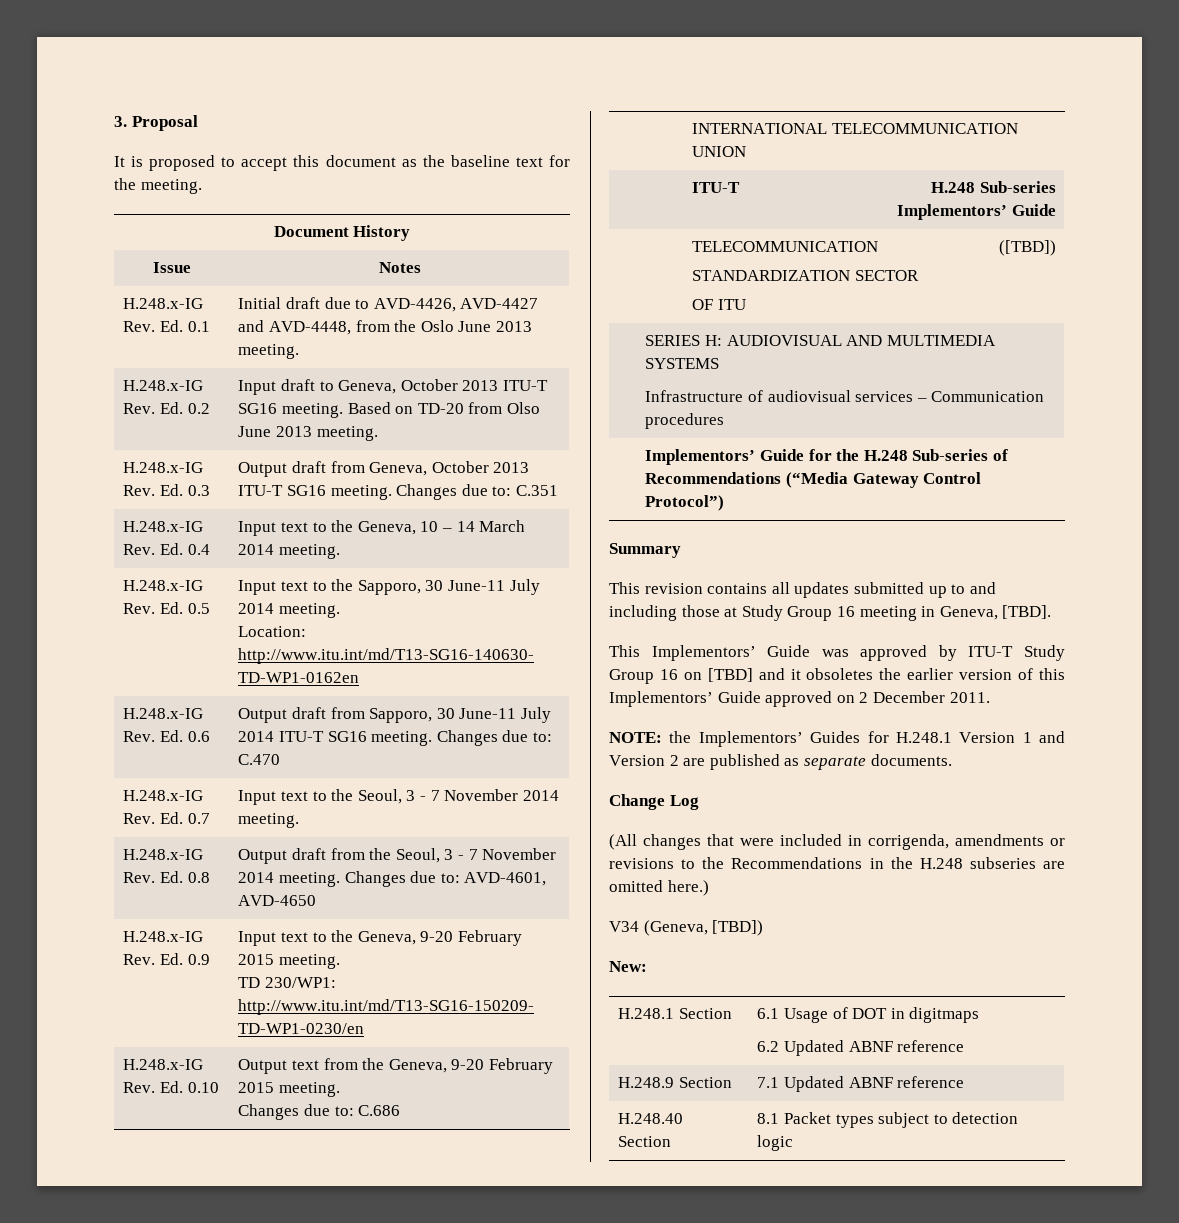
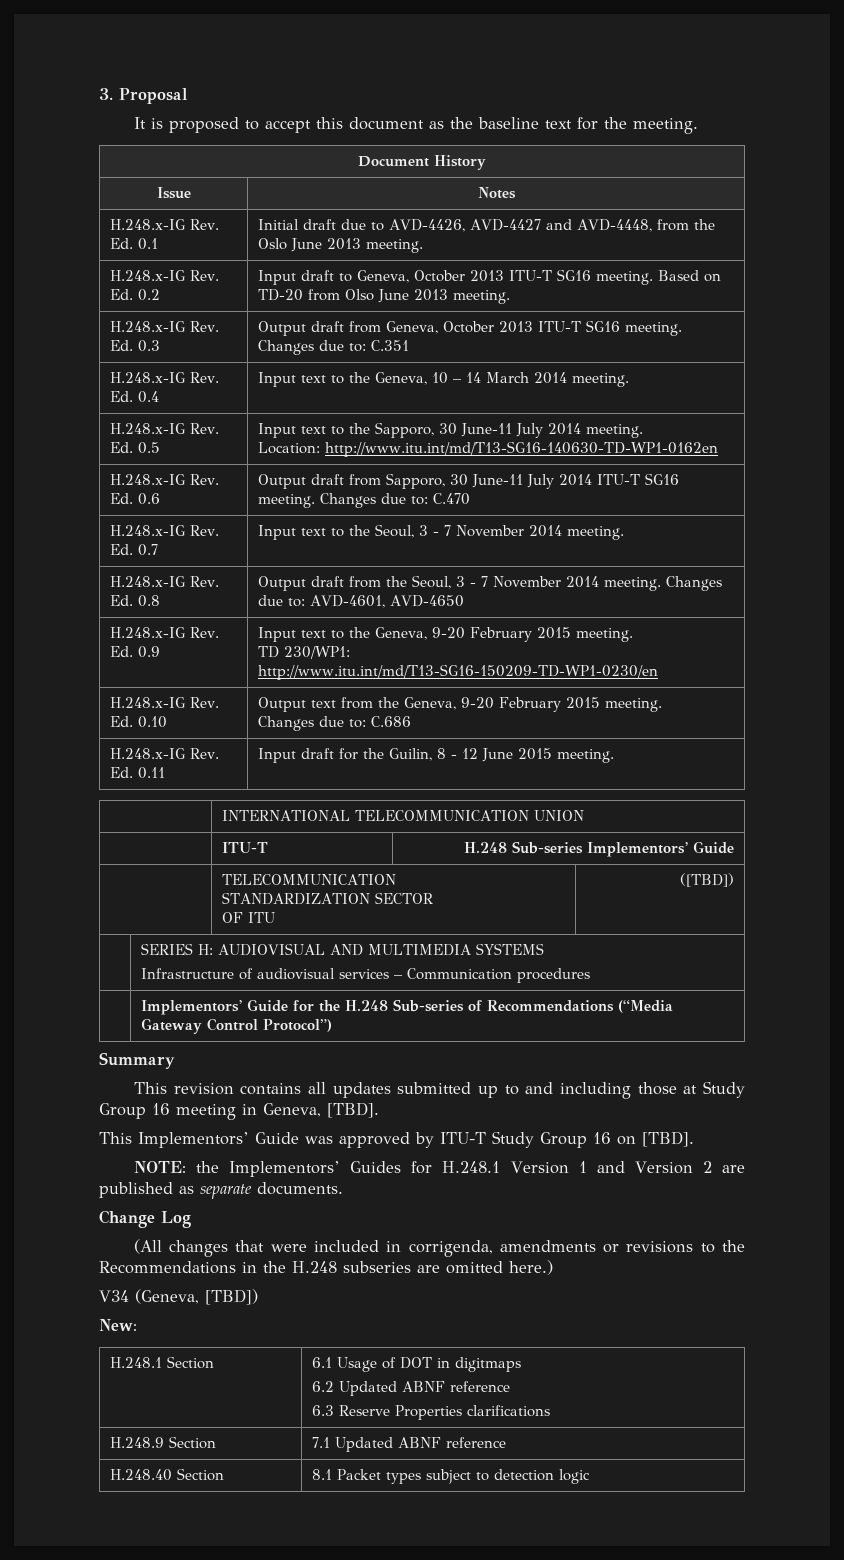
(401, 1110) none -> [110,748,220,759] [110,767,166,779] [258,748,615,763] // H.248.x-IG Rev. Ed. 0.11 | Input draft for the Guilin, 8 - 12 June 2015 meeting.
[707,668,1065,682] [609,691,990,707] [TBD] and it obsoletes the earlier version of this Implementors’ Guide approved on 2 December 2011. -> [642,1131,694,1147] [TBD].
(965, 1046) none -> [312,1405,551,1420] // 6.3 Reserve Properties clarifications

